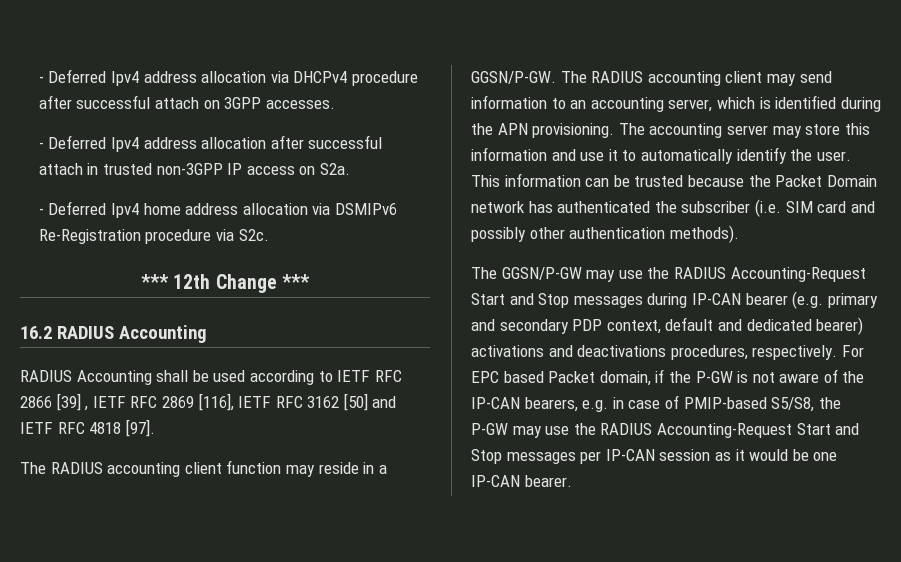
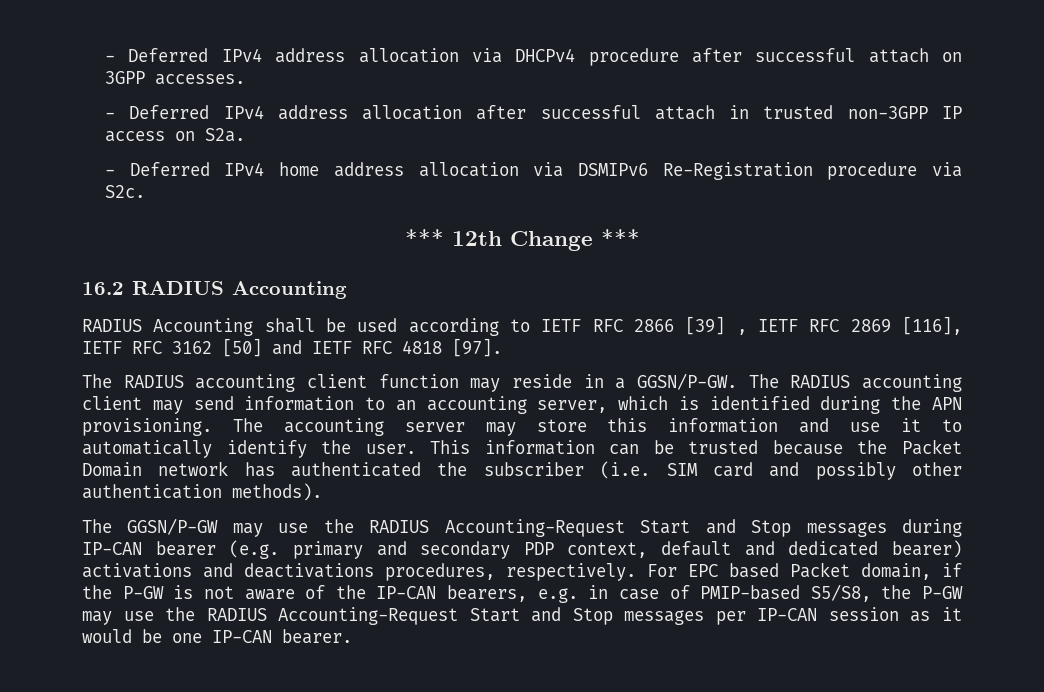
[38,69,140,86] - Deferred Ipv4 -> [105,48,262,62] - Deferred IPv4
[111,137,140,152] Ipv4 -> [223,105,264,119] IPv4
[111,203,140,218] Ipv4 -> [224,162,265,176] IPv4

